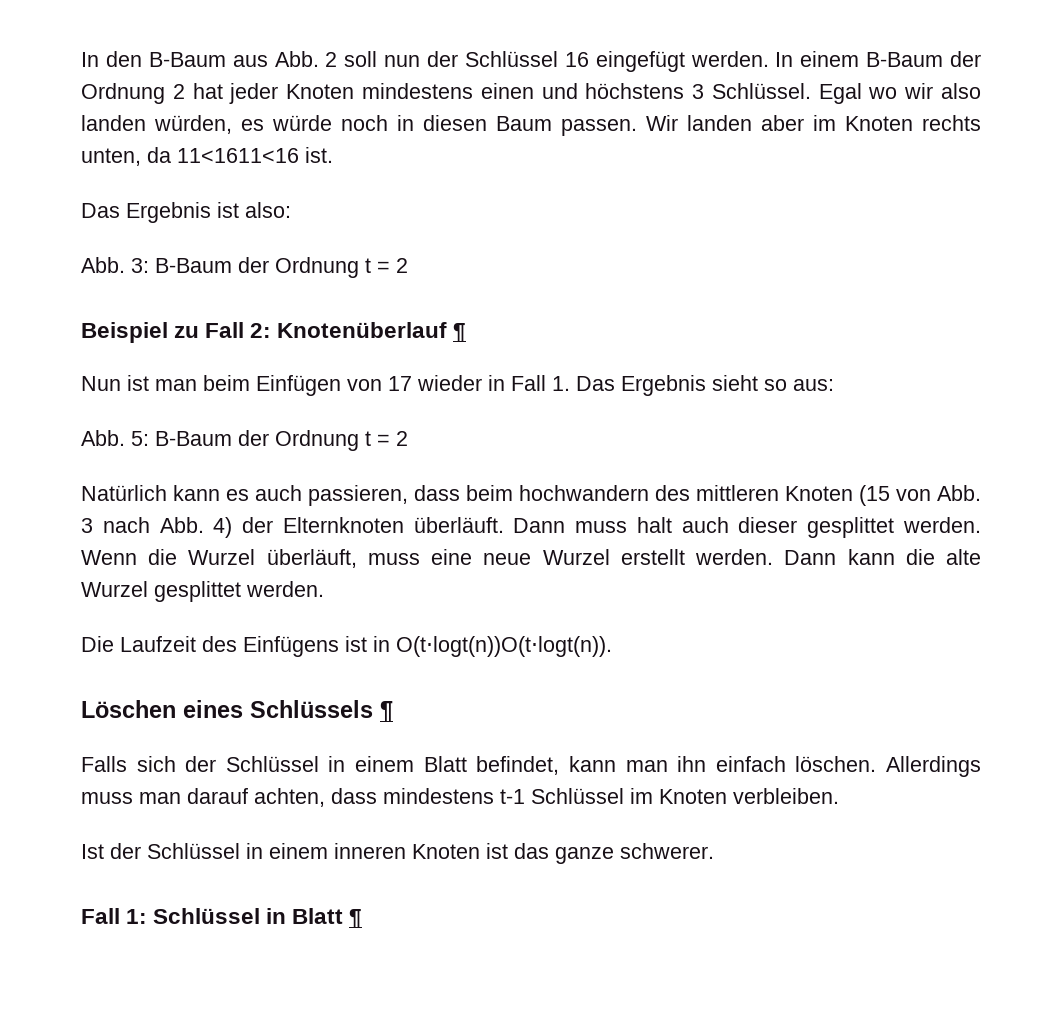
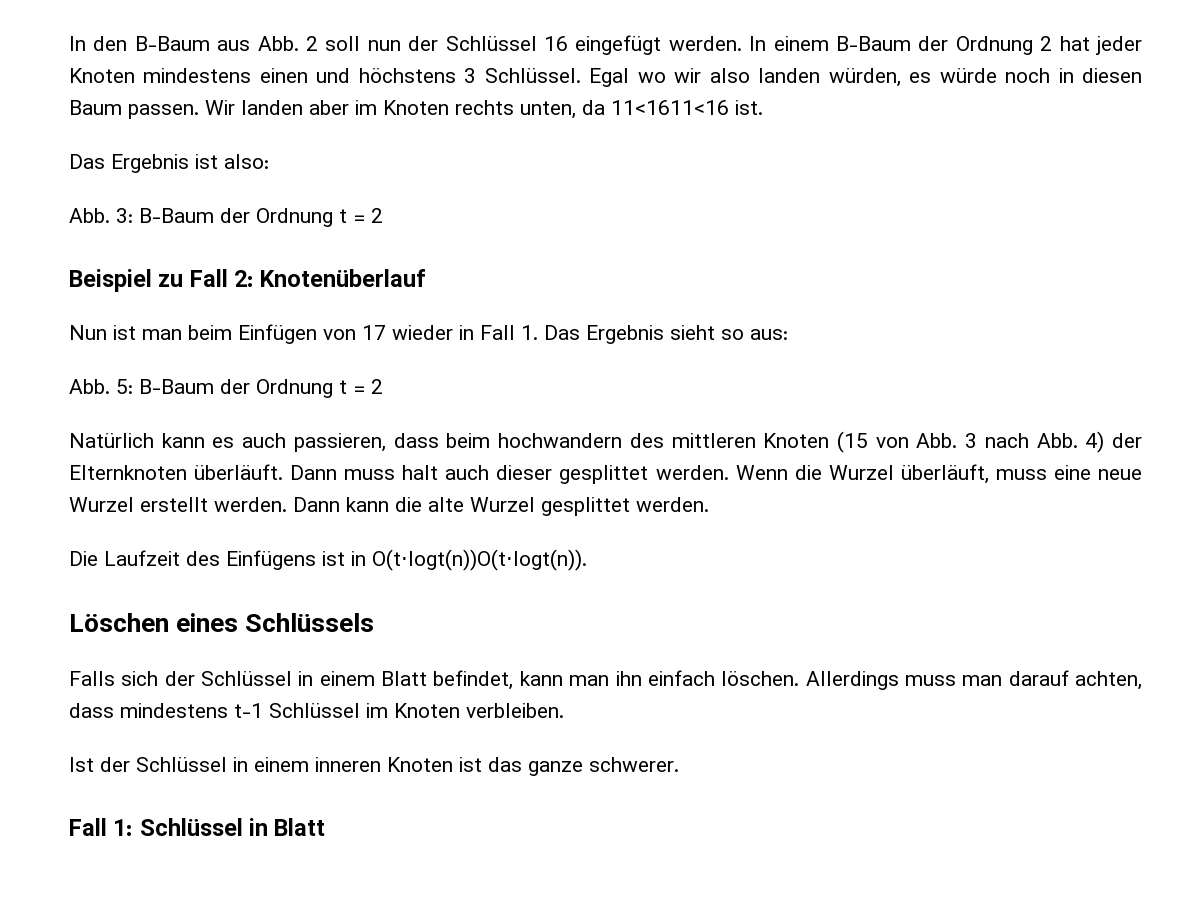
[453,323,467,342] ¶ -> (426, 278) none
[380,701,393,722] ¶ -> (375, 622) none
[349,909,363,928] ¶ -> (326, 827) none

